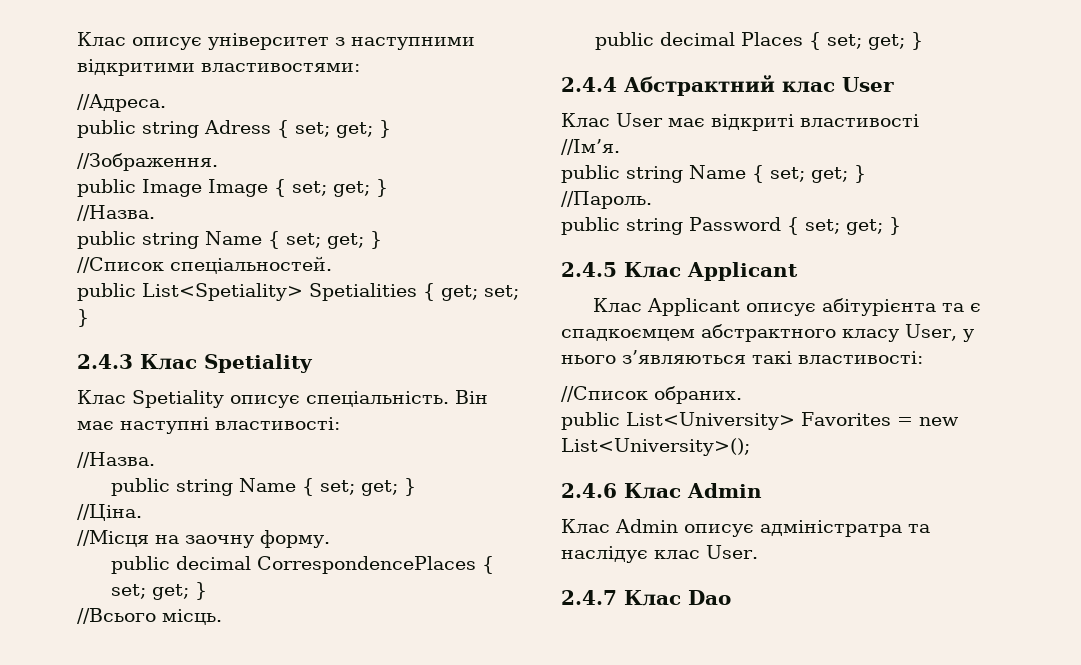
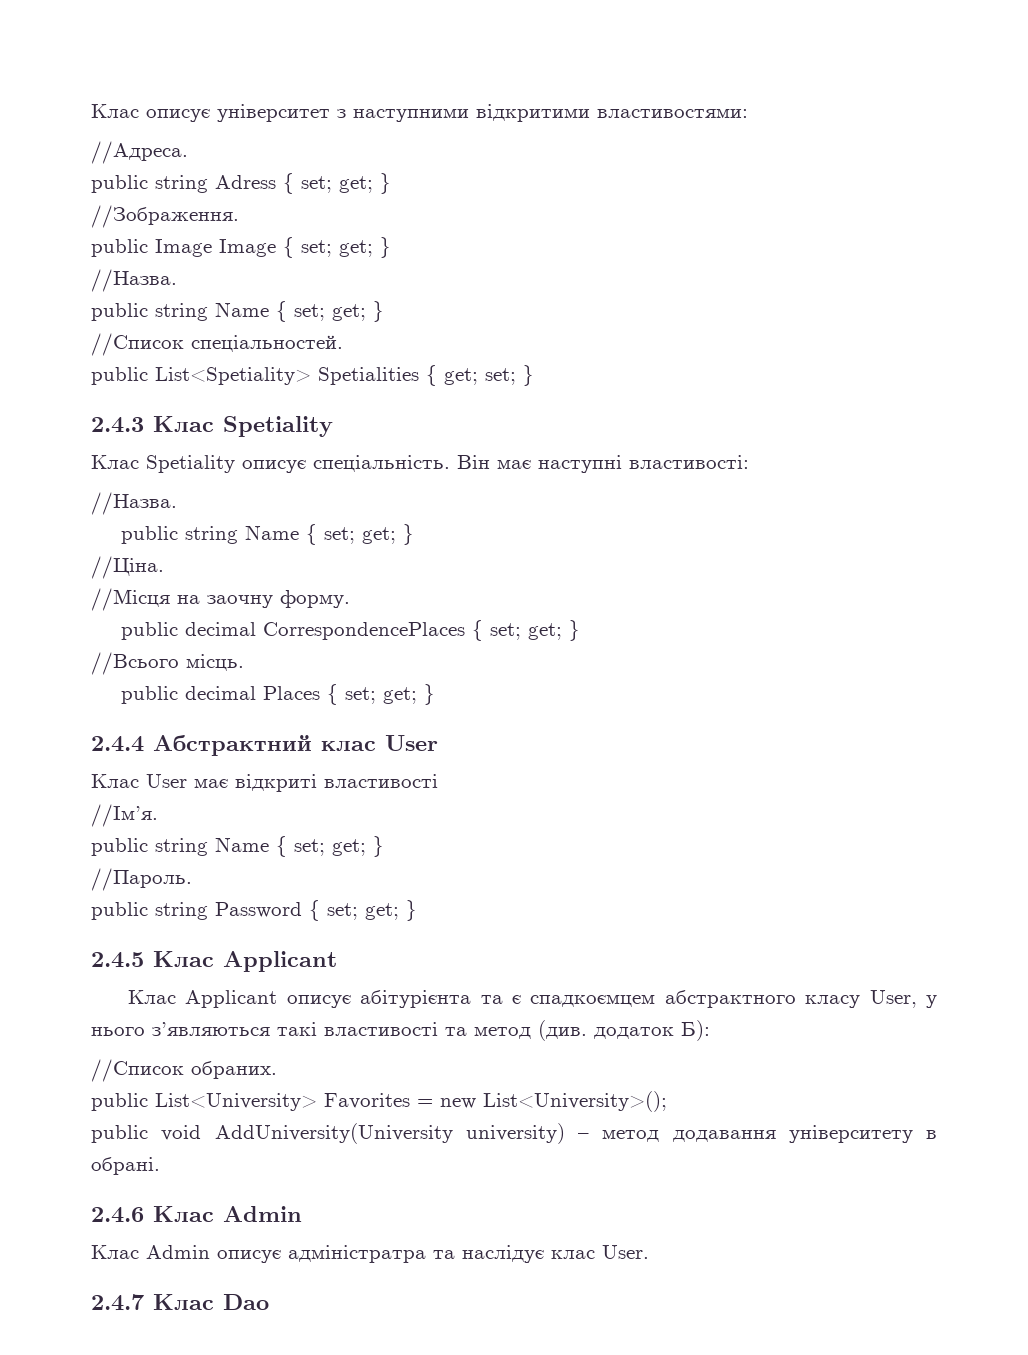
[798,351,923,364] властивості: -> [324,1020,710,1041] властивості та метод (див. додаток Б):
(750, 447) none -> [91,1123,937,1144] [91,1157,160,1175] // public void AddUniversity(University university) – метод додавання університету в обрані.

